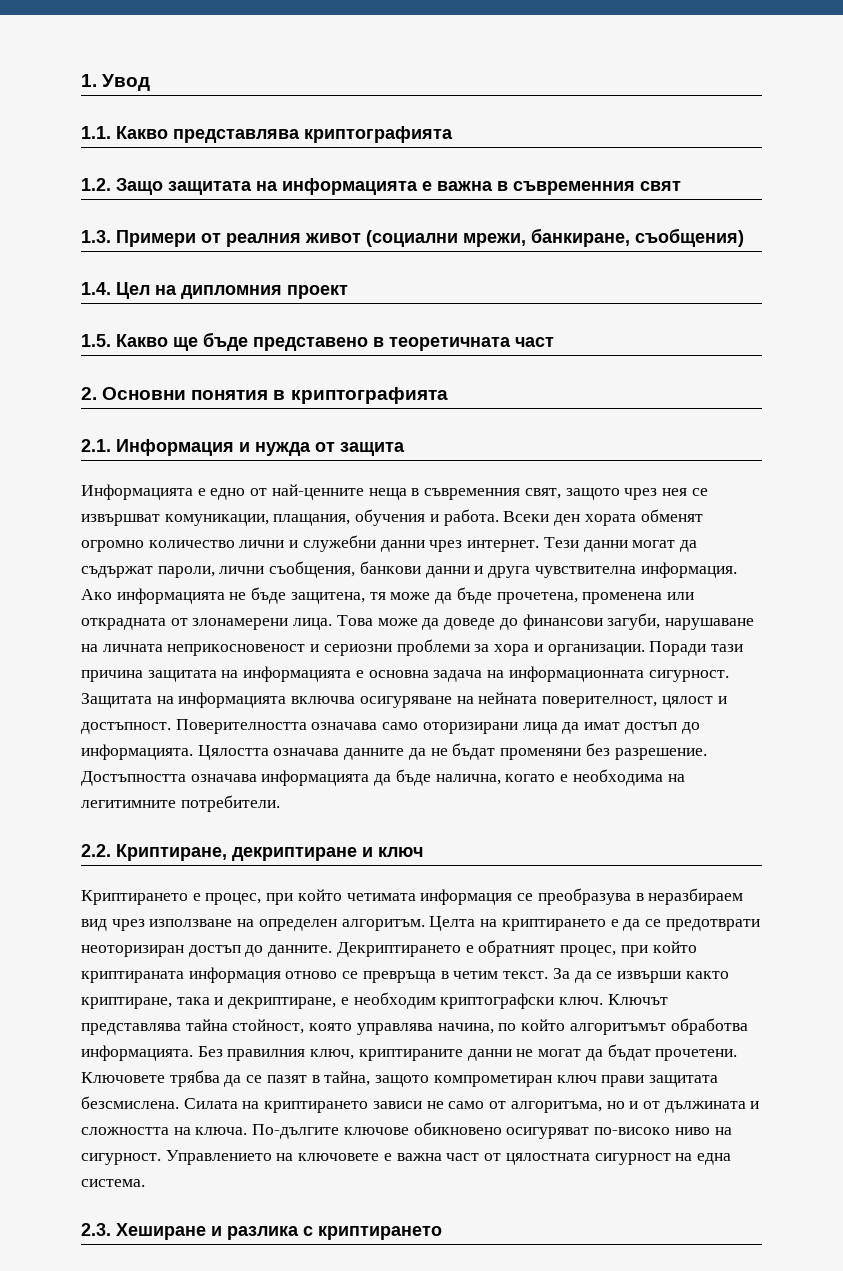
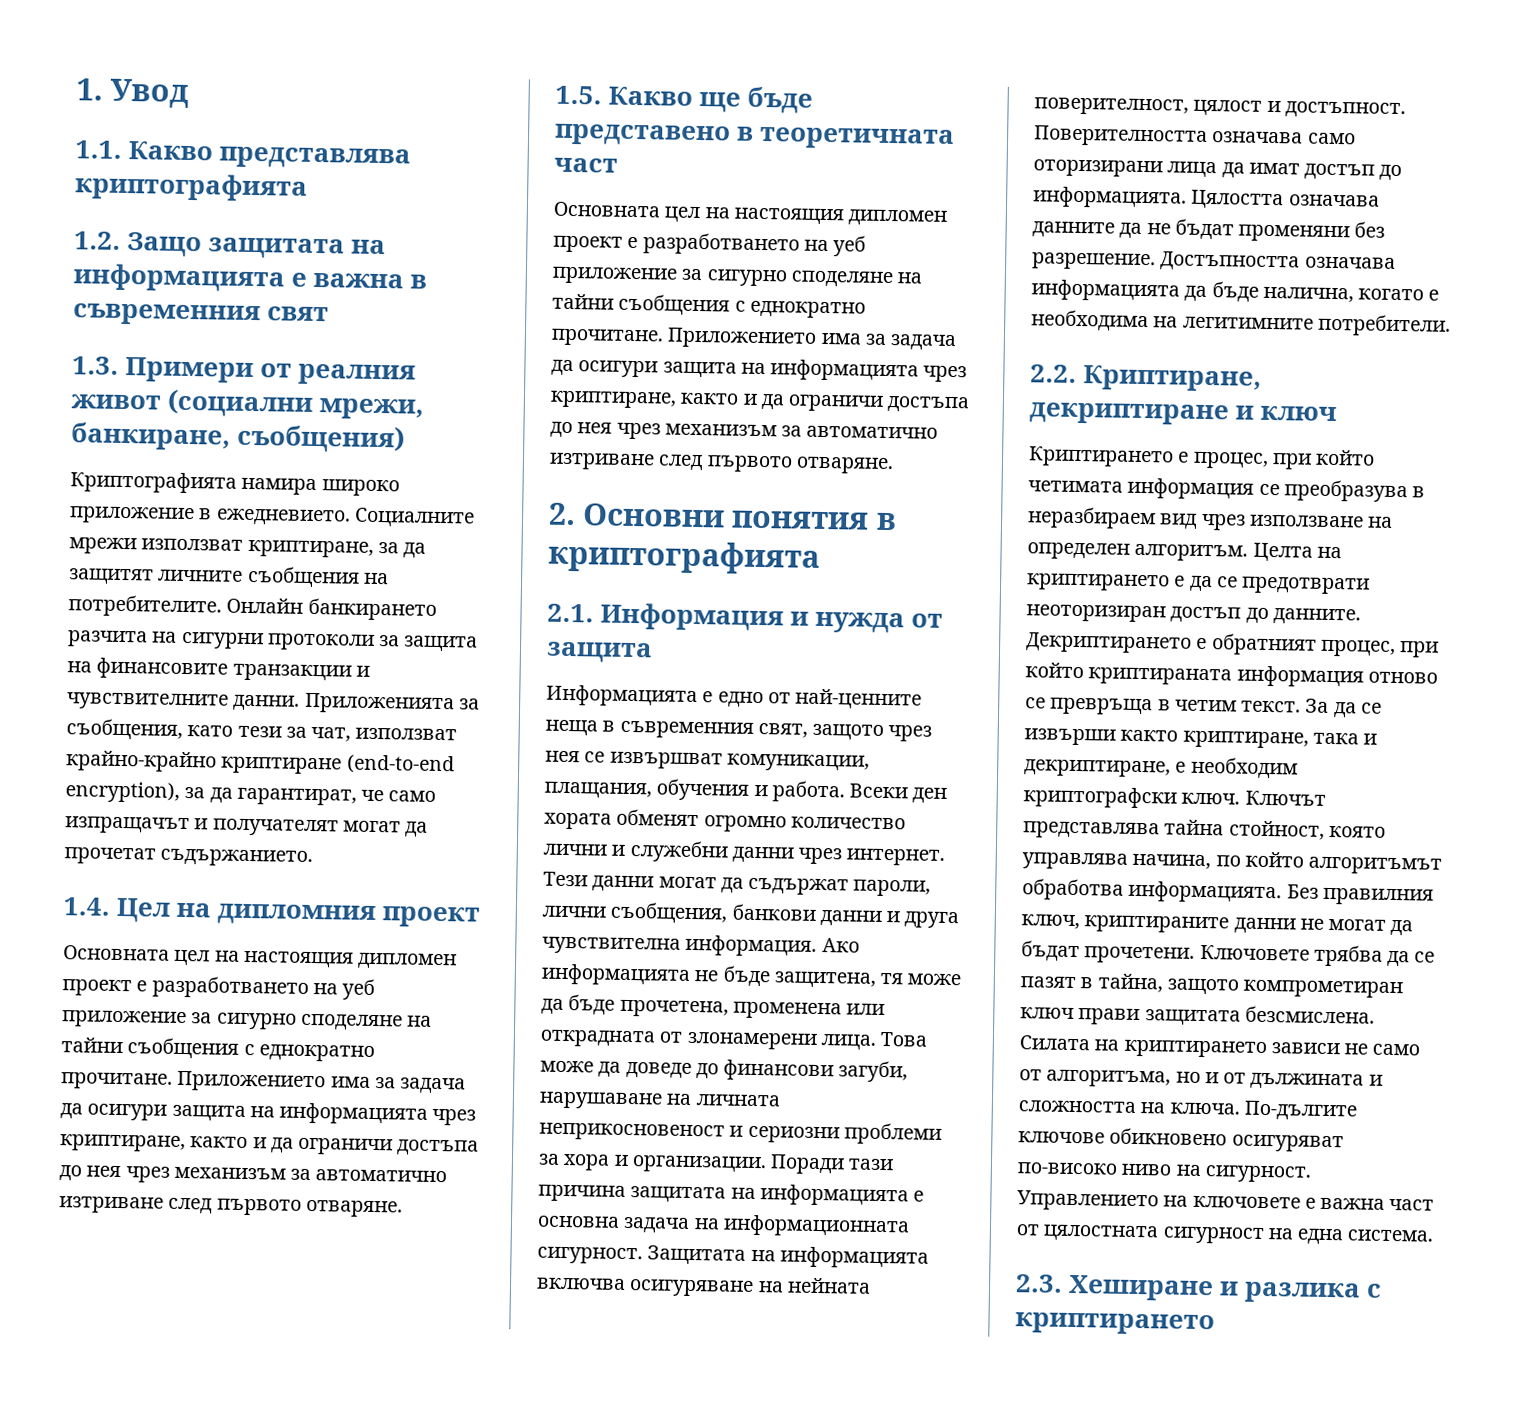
(744, 237) none -> [70,471,400,497] [69,506,475,528] [69,537,427,558] [68,565,389,588] [68,594,437,621] [67,630,479,652] [67,657,370,682] [67,692,480,715] [66,718,458,742] [66,750,455,775] [65,781,437,806] [65,816,429,837] [64,847,314,868] // Криптографията намира широко приложение в ежедневието. Социалните мрежи използват криптиране, за да защитят личните съобщения на потребителите. Онлайн банкирането разчита на сигурни протоколи за защита на финансовите транзакции и чувствителните данни. Приложенията за съобщения, като тези за чат, използват крайно-крайно криптиране (end-to-end encryption), за да гарантират, че само изпращачът и получателят могат да прочетат съдържанието.
(348, 292) none -> [63,945,458,970] [62,975,376,1001] [62,1010,433,1031] [61,1037,375,1063] [61,1070,467,1094] [60,1102,477,1126] [60,1134,480,1156] [59,1165,448,1183] [59,1196,403,1218] // Основната цел на настоящия дипломен проект е разработването на уеб приложение за сигурно споделяне на тайни съобщения с еднократно прочитане. Приложението има за задача да осигури защита на информацията чрез криптиране, както и да ограничи достъпа до нея чрез механизъм за автоматично изтриване след първото отваряне.
(554, 342) none -> [553,201,948,226] [553,232,867,257] [552,266,923,288] [552,293,866,319] [551,327,957,351] [551,359,968,383] [550,390,971,413] [550,421,939,440] [549,452,894,475] // Основната цел на настоящия дипломен проект е разработването на уеб приложение за сигурно споделяне на тайни съобщения с еднократно прочитане. Приложението има за задача да осигури защита на информацията чрез криптиране, както и да ограничи достъпа до нея чрез механизъм за автоматично изтриване след първото отваряне.

